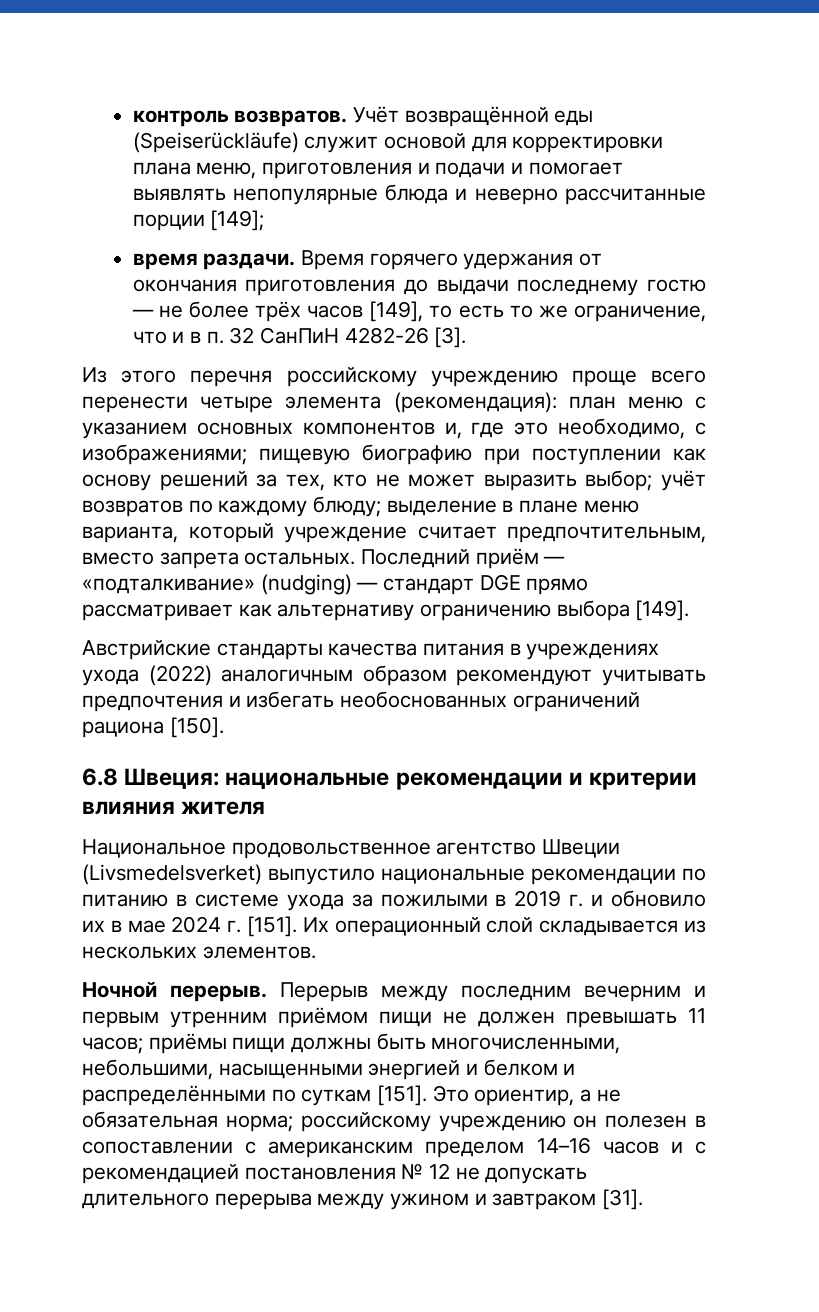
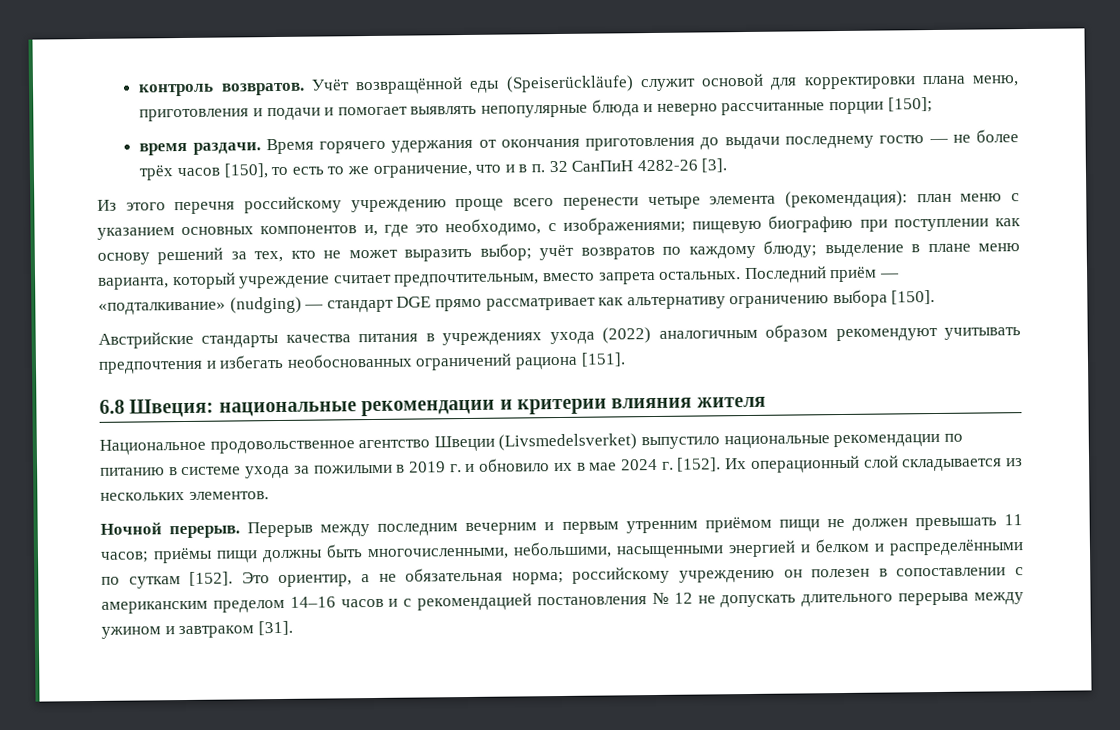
[210,210,265,231] [149]; -> [887,97,933,113] [150];
[369,301,424,322] [149], -> [223,163,268,179] [150],
[635,600,690,621] [149]. -> [891,290,936,305] [150].
[169,717,224,738] [150]. -> [580,352,626,367] [151].
[246,916,297,937] [151]. -> [676,457,722,472] [152].
[377,1085,428,1106] [151]. -> [189,571,234,586] [152].

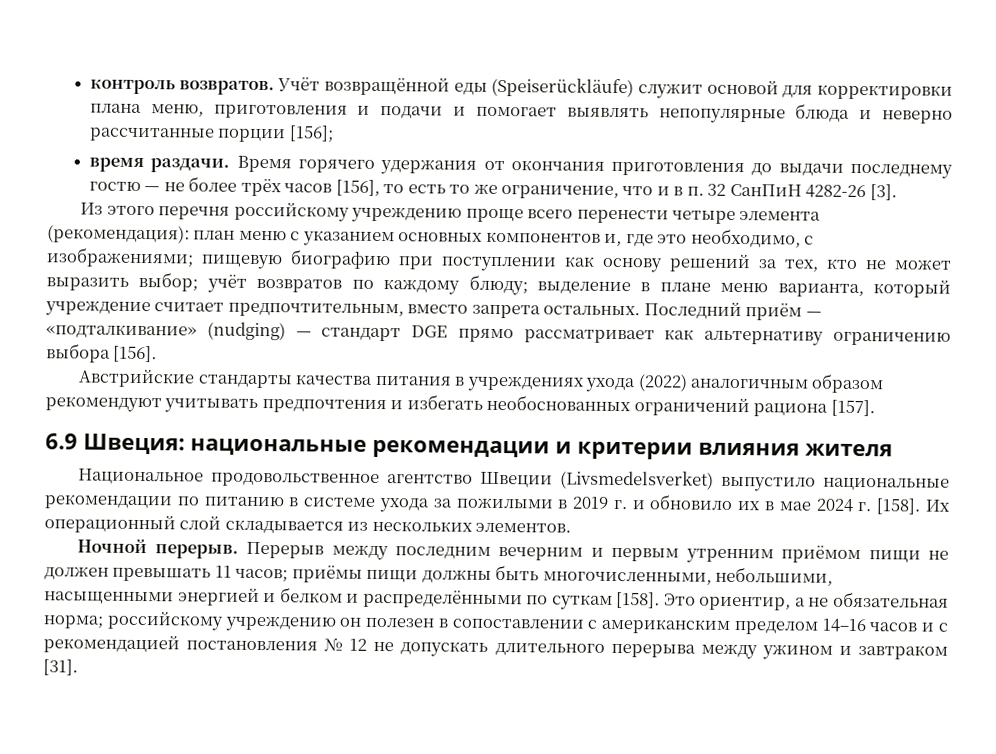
[887,97,933,113] [150]; -> [288,125,334,143] [156];
[223,163,268,179] [150], -> [335,179,380,197] [156],
[891,290,936,305] [150]. -> [113,345,158,363] [156].
[580,352,626,367] [99,399,125,414] [151]. // 6.8 -> [830,399,875,417] [45,433,78,450] [157]. // 6.9
[676,457,722,472] [152]. -> [876,498,921,515] [158].
[189,571,234,586] [152]. -> [616,591,661,609] [158].

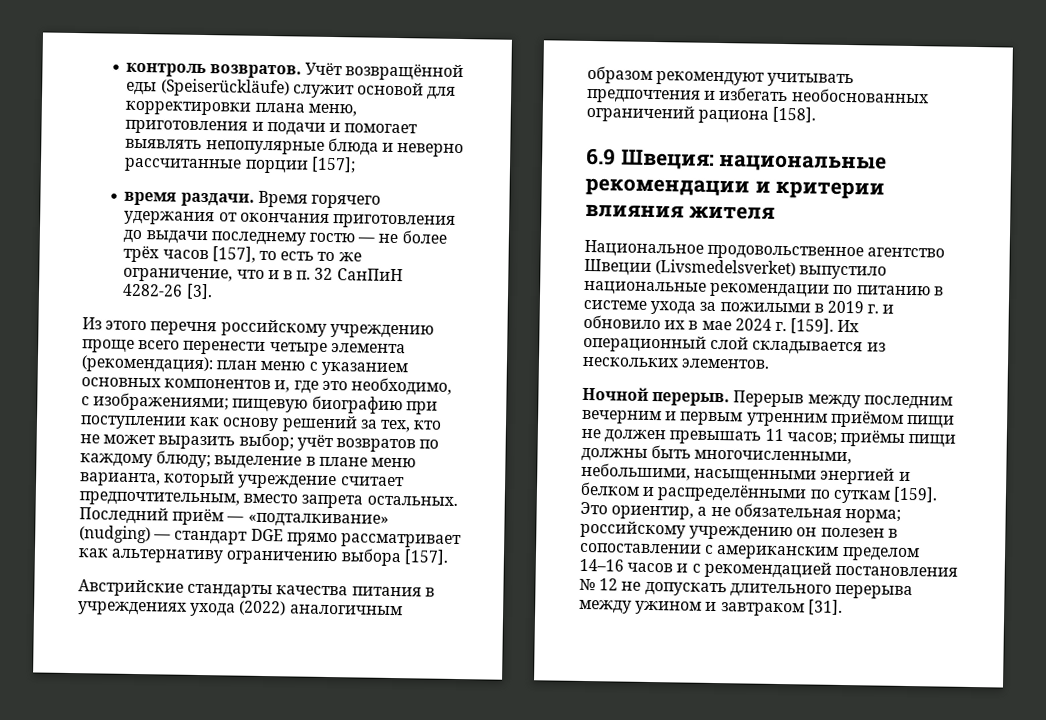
[288,125,334,143] [156]; -> [310,156,356,174] [157];
[335,179,380,197] [156], -> [211,246,256,263] [157],
[113,345,158,363] [156]. -> [403,549,449,565] [157].
[830,399,875,417] [157]. -> [772,106,817,123] [158].
[876,498,921,515] [158]. -> [790,318,835,334] [159].
[616,591,661,609] [158]. -> [892,486,938,503] [159].

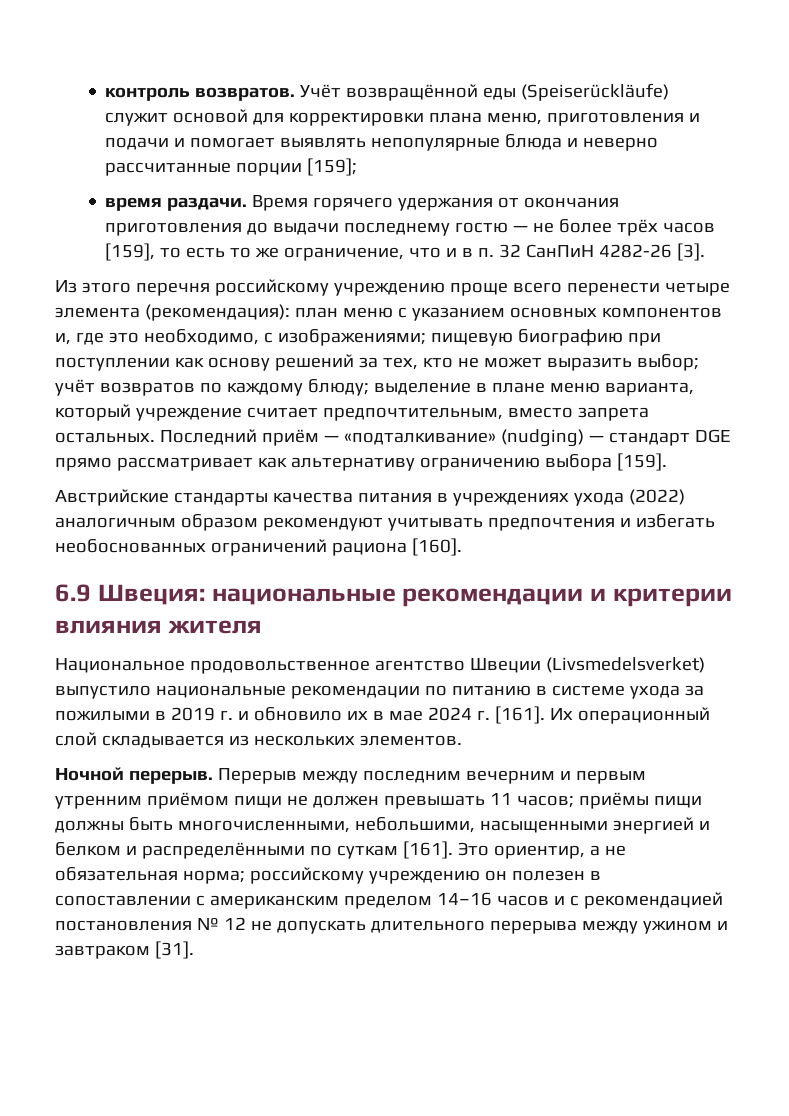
[310,156,356,174] [157]; -> [307,158,358,176] [159];
[211,246,256,263] [157], -> [105,243,156,261] [159],
[403,549,449,565] [157]. -> [616,453,667,471] [159].
[772,106,817,123] [158]. -> [411,538,462,556] [160].
[790,318,835,334] [159]. -> [494,706,545,724] [161].
[892,486,938,503] [159]. -> [402,841,453,859] [161].

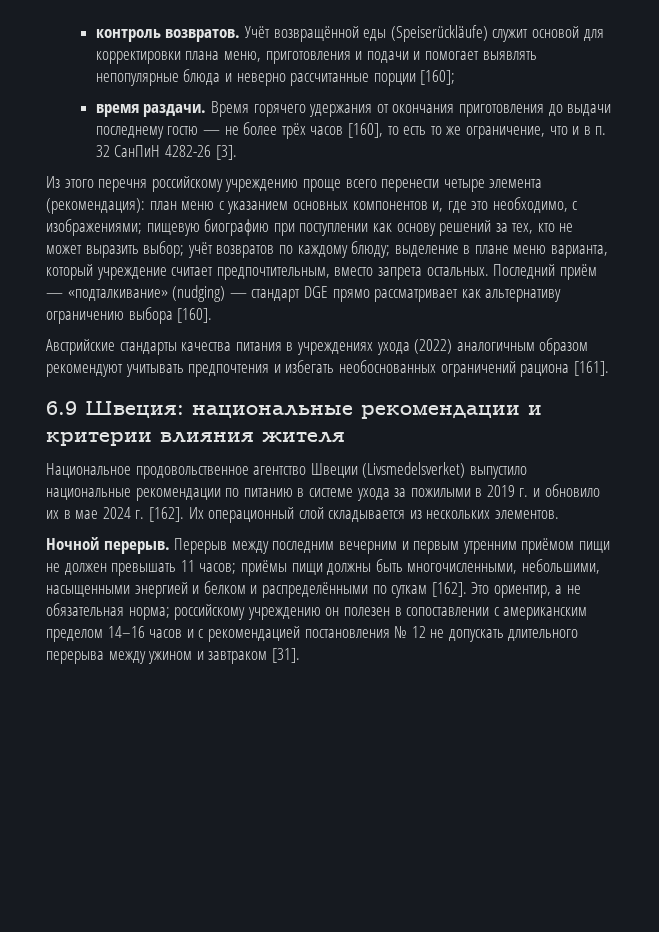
[307,158,358,176] [159]; -> [420,70,456,85] [160];
[105,243,156,261] [159], -> [347,123,383,138] [160],
[616,453,667,471] [159]. -> [177,308,213,323] [160].
[411,538,462,556] [160]. -> [573,361,609,376] [161].
[494,706,545,724] [161]. -> [148,507,184,522] [162].
[402,841,453,859] [161]. -> [431,582,467,597] [162].

